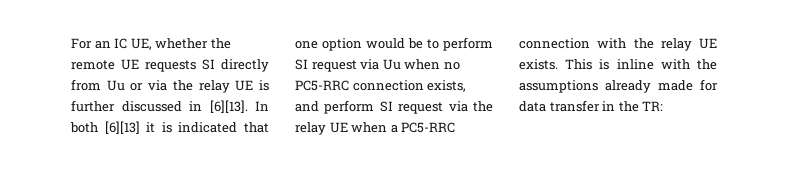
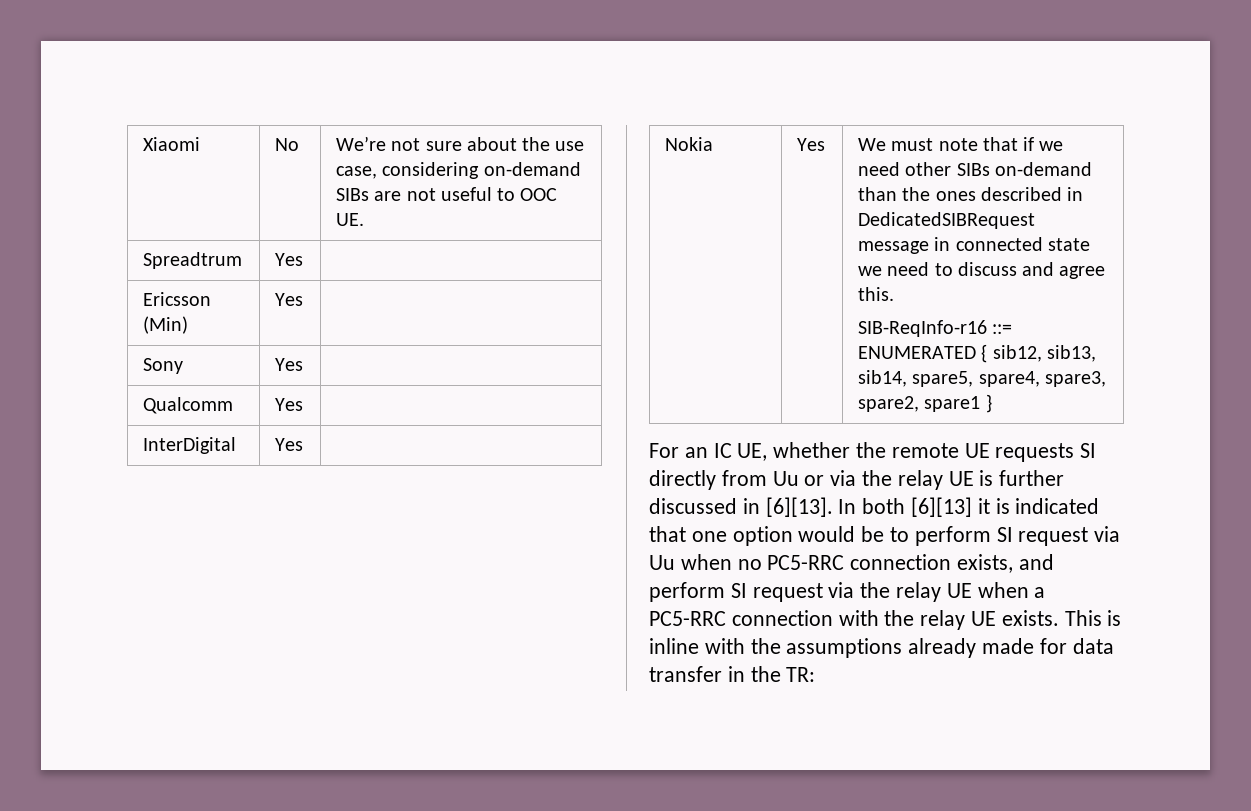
(71, 43) none -> [142,137,200,151] [274,138,299,151] [335,136,585,151] [335,162,581,179] [335,187,558,201] [335,213,364,226] [142,252,242,269] [274,253,303,266] [142,292,211,306] [142,316,188,334] [274,293,303,306] [142,358,183,374] [274,358,303,371] [142,397,233,414] [274,398,303,411] [142,437,236,454] [274,438,303,451] [664,137,713,151] [796,138,825,151] [857,137,1064,151] [857,162,1092,176] [857,187,1084,201] [857,212,1035,229] [857,237,1090,254] [857,262,1106,279] [857,287,894,301] [857,320,1013,337] [857,344,1096,363] [857,370,1106,387] [857,394,992,413] Xiaomi | No | We’re not sure about the use case, considering on-demand SIBs are not useful to OOC UE. // Spreadtrum | Yes | // Ericsson (Min) | Yes | // Sony | Yes | // Qualcomm | Yes | // InterDigital | Yes | // Nokia | Yes | We must note that if we need other SIBs on-demand than the ones described in DedicatedSIBRequest message in connected state we need to discuss and agree this. // SIB-ReqInfo-r16 ::= ENUMERATED { sib12, sib13, sib14, spare5, spare4, spare3, spare2, spare1 } //

